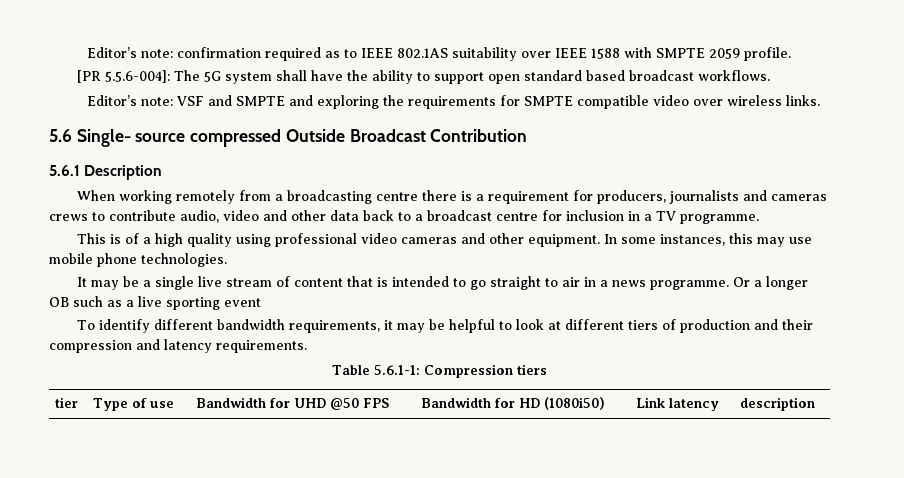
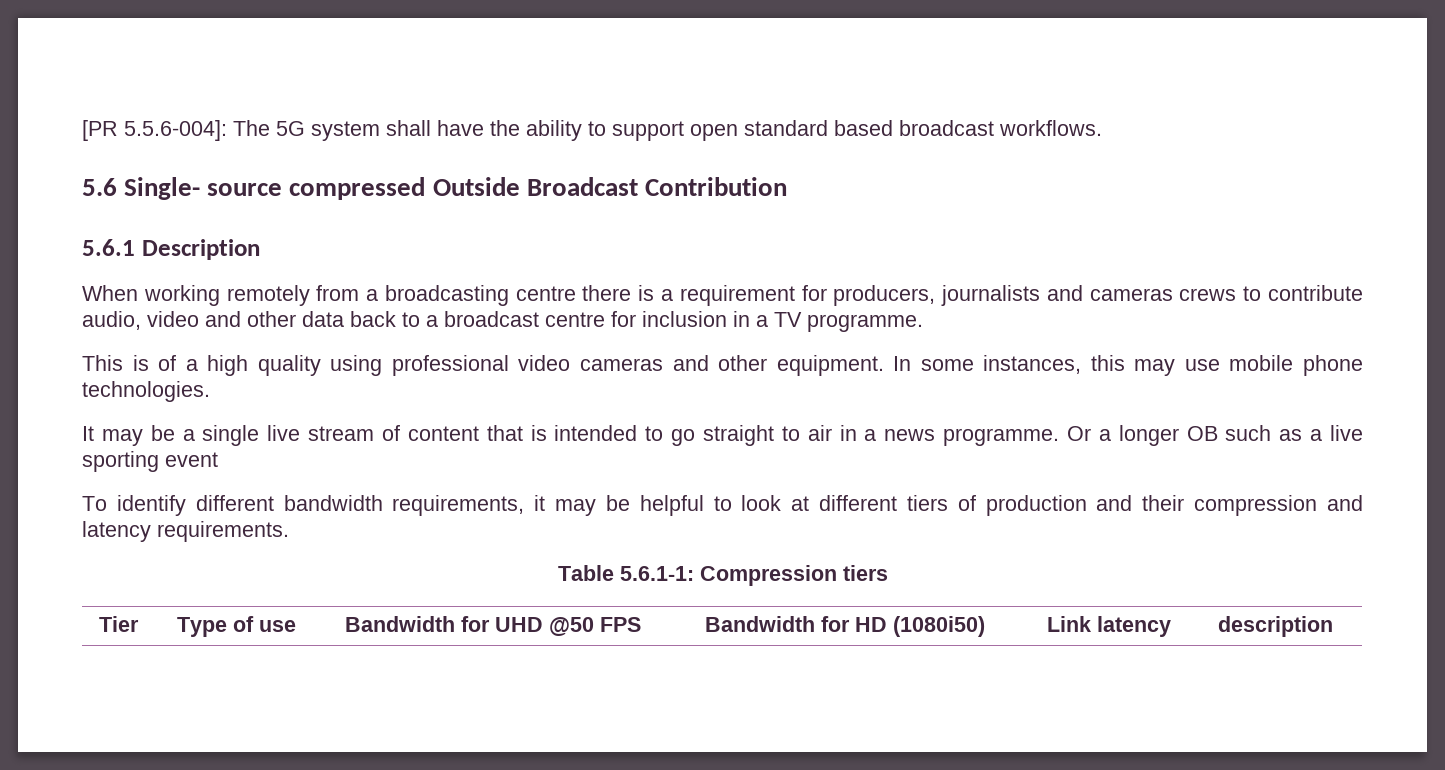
[86,47,791,61] Editor’s note: confirmation required as to IEEE 802.1AS suitability over IEEE 1588 with SMPTE 2059 profile. // -> (82, 130) none
[86,95,820,109] // Editor’s note: VSF and SMPTE and exploring the requirements for SMPTE compatible video over wireless links. -> (1102, 128) none
[54,397,78,408] tier -> [98,616,139,632] Tier

